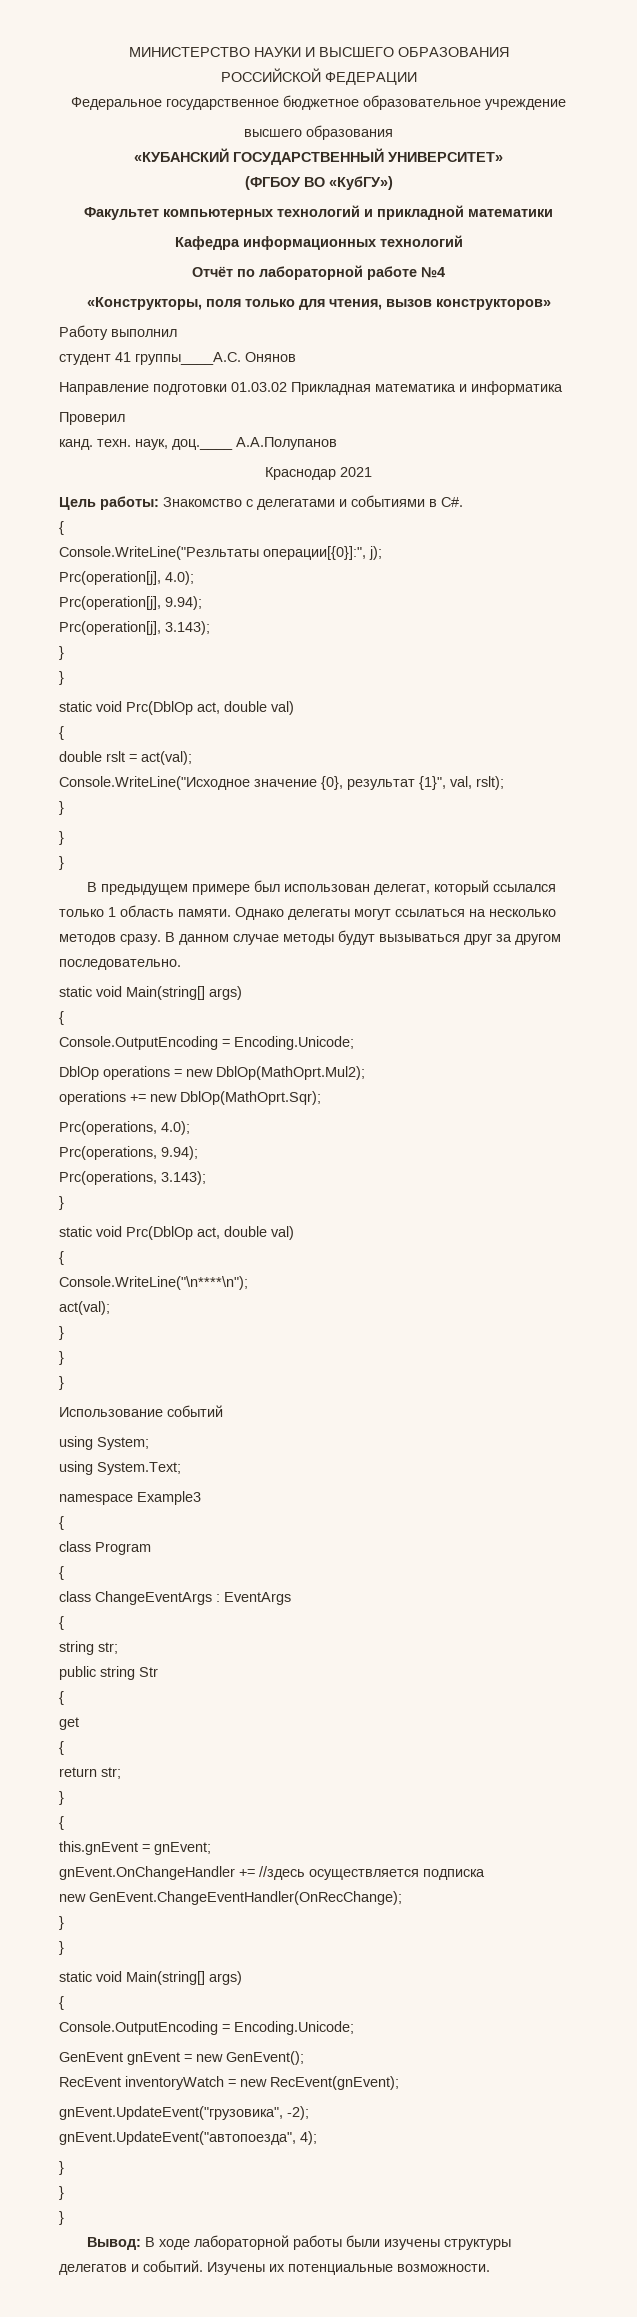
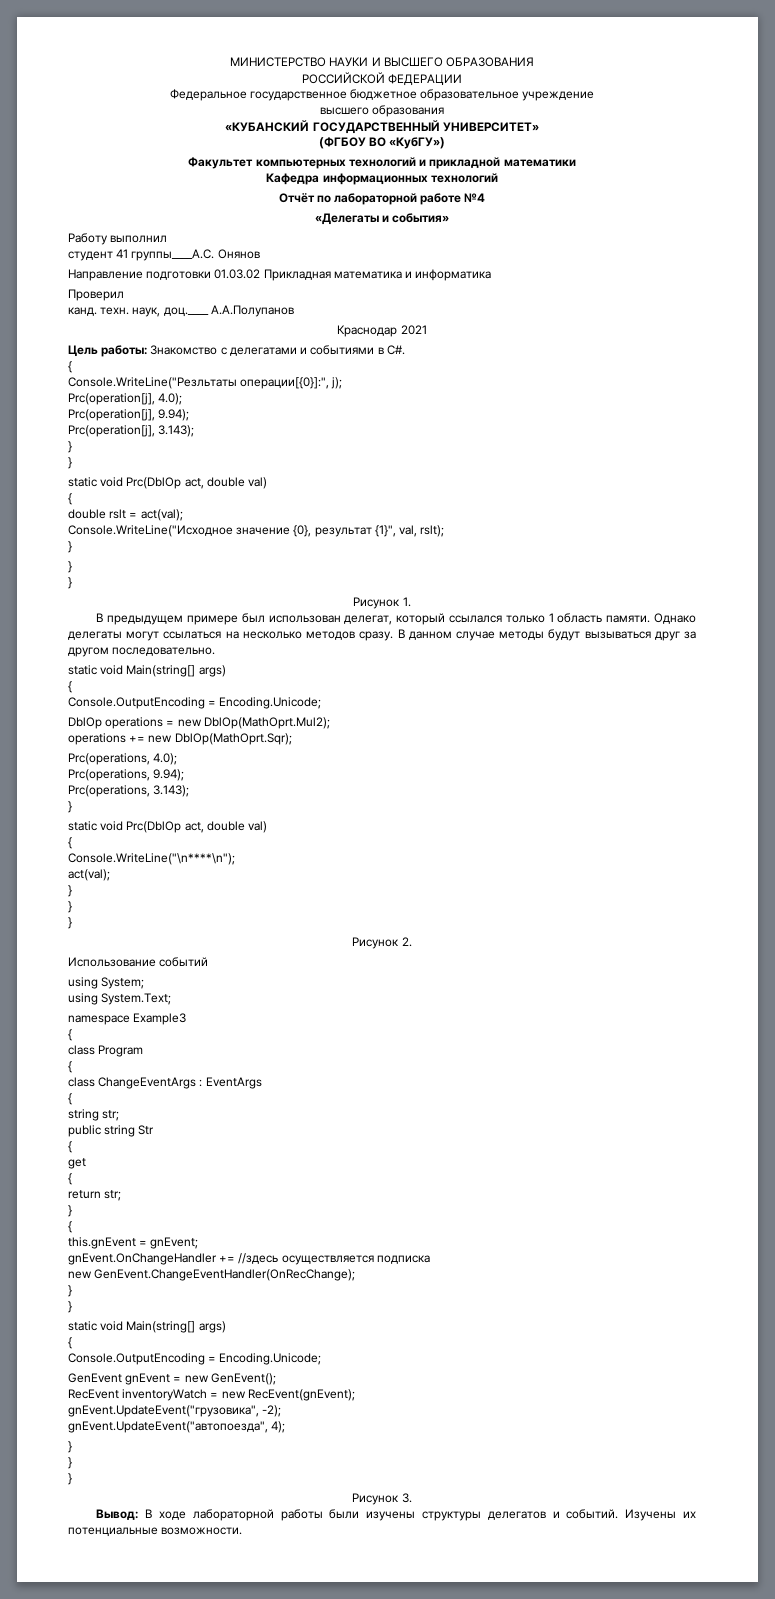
[86,297,551,310] «Конструкторы, поля только для чтения, вызов конструкторов» -> [314,213,450,225] «Делегаты и события»
(64, 863) none -> [353,597,411,609] // Рисунок 1.
(64, 1383) none -> [352,937,412,949] // Рисунок 2.
(64, 2218) none -> [352,1493,412,1505] // Рисунок 3.

